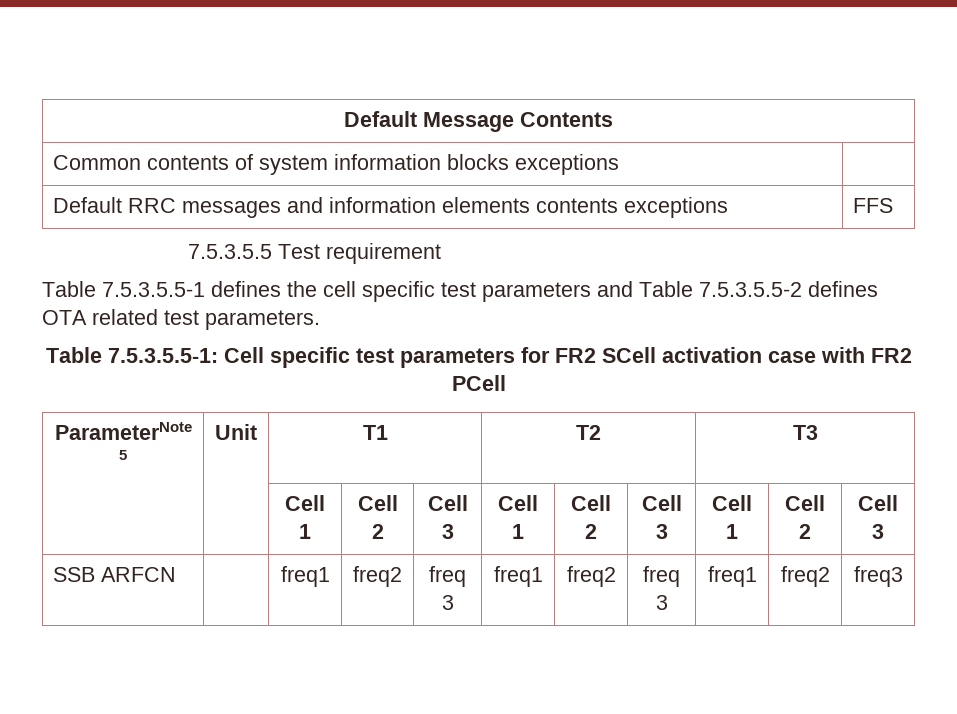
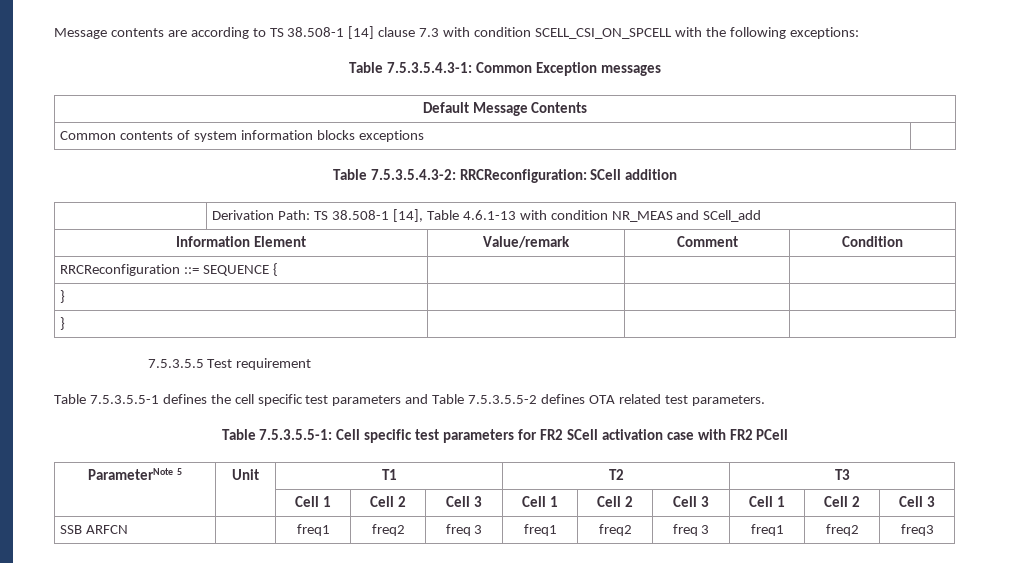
(344, 119) none -> [54,26,859,39] [349,62,661,76] Message contents are according to TS 38.508-1 [14] clause 7.3 with condition SCELL_CSI_ON_SPCELL with the following exceptions: // Table 7.5.3.5.4.3-1: Common Exception messages //
[53,197,729,218] [853,198,894,213] // Default RRC messages and information elements contents exceptions | FFS -> [332,169,678,183] [212,209,762,222] [176,236,306,247] [483,236,570,248] [676,236,738,247] [842,236,903,247] [60,263,279,276] [60,290,66,303] [60,317,66,330] // Table 7.5.3.5.4.3-2: RRCReconfiguration: SCell addition // | Derivation Path: TS 38.508-1 [14], Table 4.6.1-13 with condition NR_MEAS and SCell_add // Information Element | Value/remark | Comment | Condition // RRCReconfiguration ::= SEQUENCE { | | | // } | | | // } | | |

